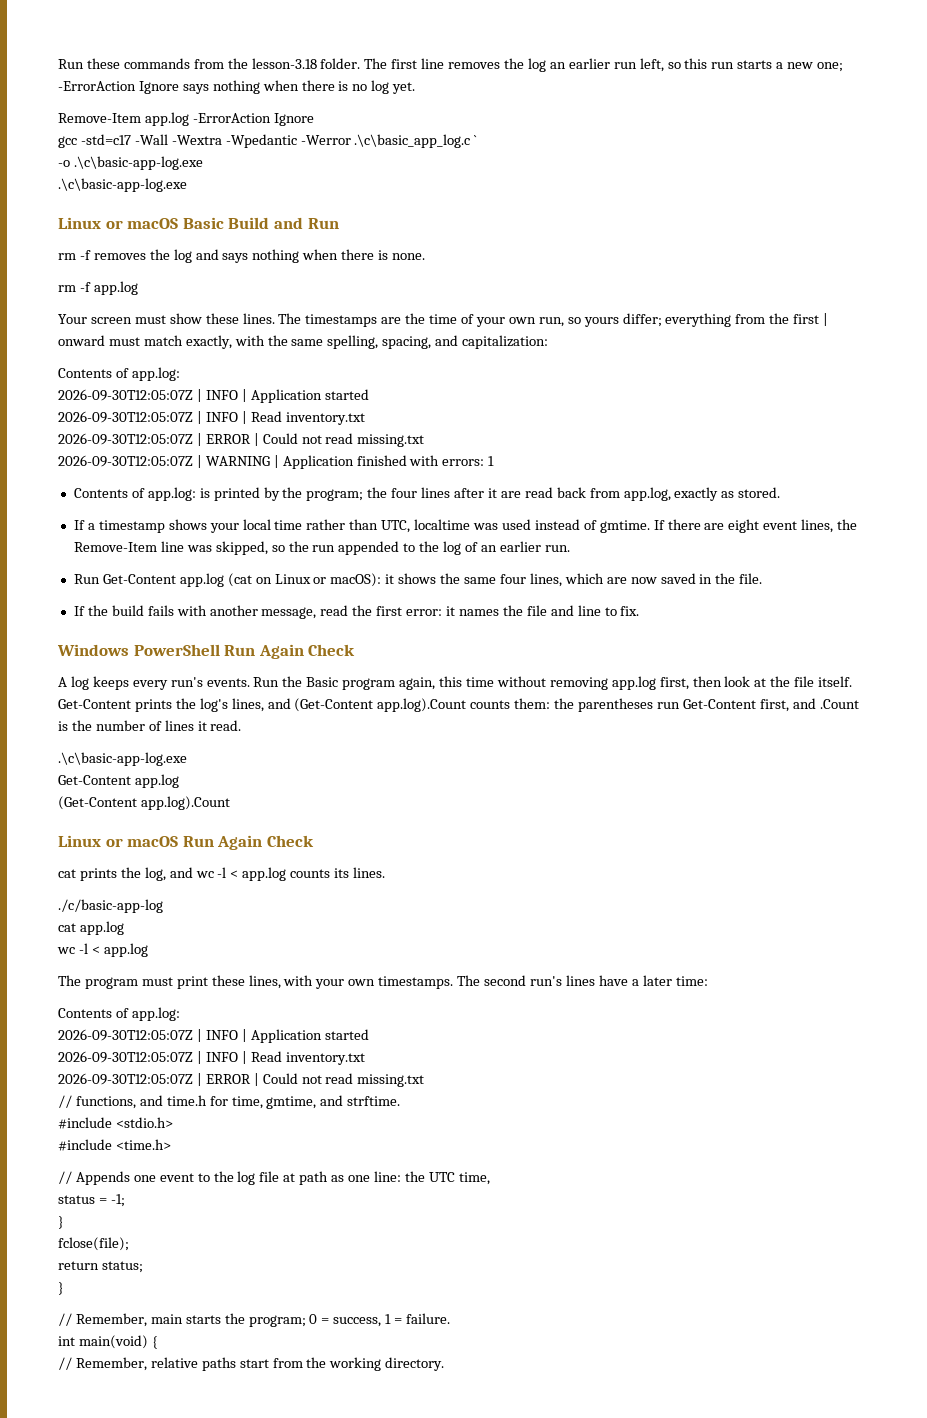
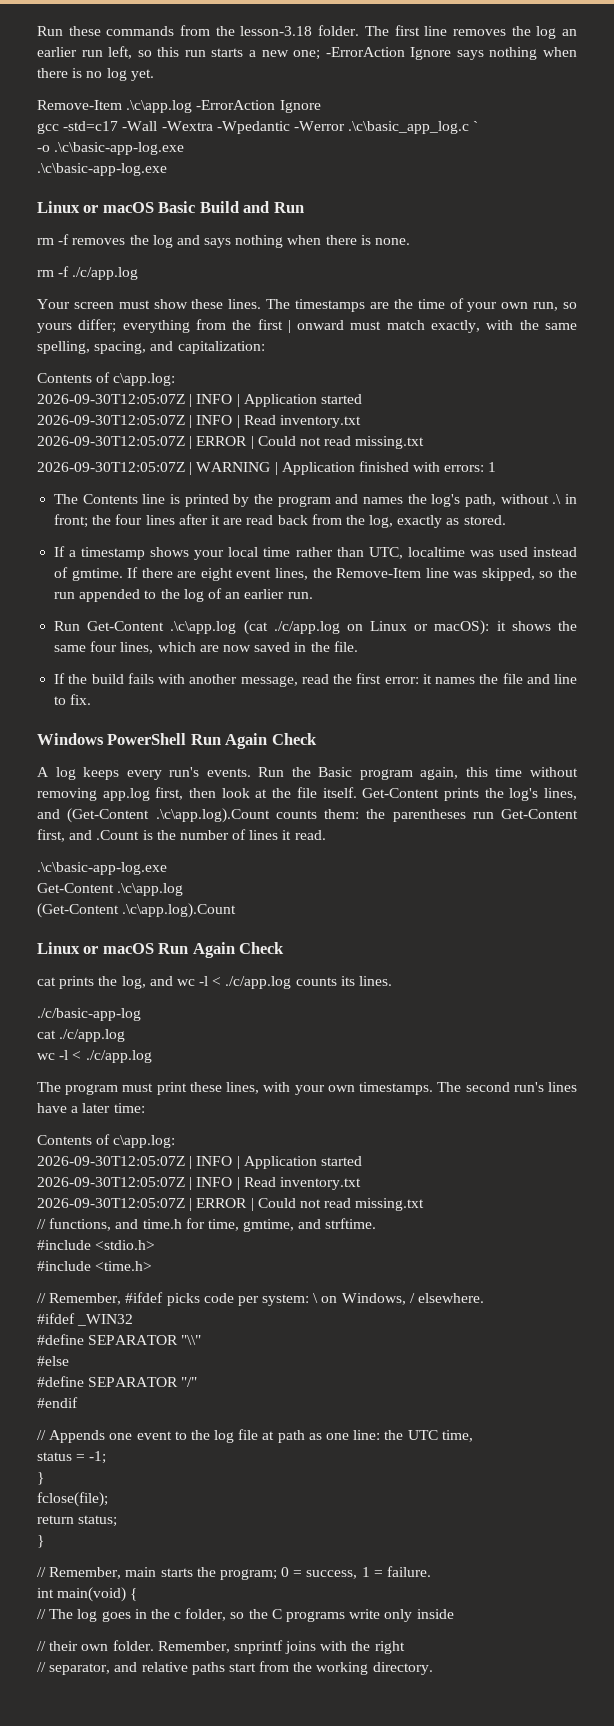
[144,112,189,126] app.log -> [126,100,193,113] .\c\app.log
[93,281,138,295] app.log -> [72,267,139,280] ./c/app.log
[131,367,180,381] app.log: -> [113,373,176,386] c\app.log:
[73,487,196,501] Contents of app.log: -> [54,494,166,504] The Contents line
[306,489,364,501] program; -> [277,494,577,507] [54,514,89,528] program and names the log's path, without .\ in front;
[623,487,671,501] app.log, -> [345,515,394,528] the log,
[179,573,252,587] app.log (cat -> [170,620,340,635] .\c\app.log (cat ./c/app.log
[377,698,467,712] app.log).Count -> [155,808,270,823] .\c\app.log).Count
[134,774,179,788] [58,796,230,810] app.log // (Get-Content app.log).Count -> [117,883,184,896] [37,903,237,918] .\c\app.log // (Get-Content .\c\app.log).Count
[242,867,287,881] app.log -> [225,976,292,989] ./c/app.log
[79,921,124,935] [57,943,148,957] app.log // wc -l < app.log -> [59,1029,126,1042] [37,1050,152,1063] ./c/app.log // wc -l < ./c/app.log
[131,1007,180,1021] app.log: -> [113,1135,176,1148] c\app.log:
(171, 1144) none -> [37,1292,485,1306] [37,1313,134,1326] [37,1334,202,1345] [37,1356,69,1366] [37,1376,198,1387] [37,1397,78,1408] // // Remember, #ifdef picks code per system: \ on Windows, / elsewhere. // #ifdef _WIN32 // #define SEPARATOR "\\" // #else // #define SEPARATOR "/" // #endif
[75,1357,147,1371] Remember, -> [49,1608,454,1622] [37,1640,405,1654] [37,1662,138,1675] The log goes in the c folder, so the C programs write only inside // // their own folder. Remember, snprintf joins with the right // // separator, and

